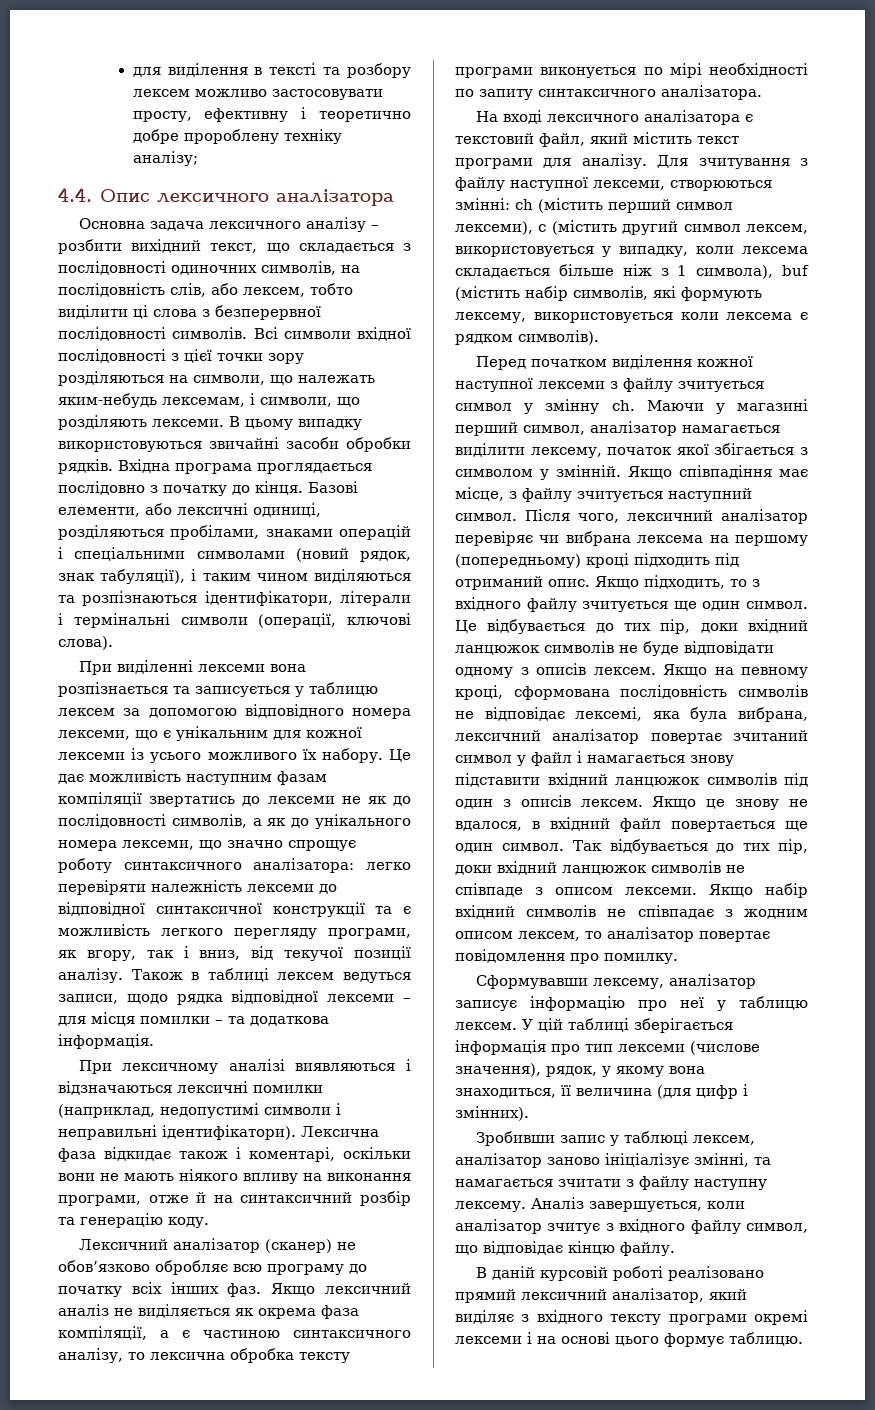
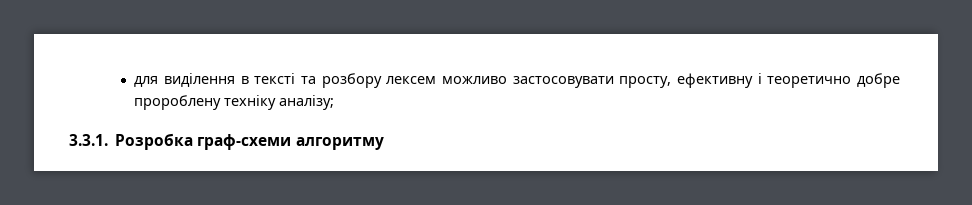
[58,187,394,206] [78,217,379,232] [58,239,411,254] [58,261,360,275] [58,283,353,297] [58,305,321,320] [58,327,411,341] [58,349,304,364] [58,371,375,386] [58,393,360,408] [58,415,362,430] [58,437,411,452] [58,459,372,474] [58,481,358,496] [58,503,321,517] [58,525,411,540] [58,547,411,562] [58,569,411,584] [58,591,411,606] [58,613,411,628] [58,636,113,650] [78,660,306,675] [58,682,378,697] [58,704,411,719] [58,726,362,741] [58,748,411,763] [58,770,327,785] [58,792,412,807] [58,814,412,829] [58,840,356,851] [58,858,412,873] [58,880,337,895] [58,902,411,917] [58,924,411,939] [58,946,411,961] [58,968,411,983] [58,990,411,1005] [58,1012,329,1026] [58,1034,154,1049] [78,1059,412,1074] [58,1081,323,1095] [58,1103,341,1118] [58,1125,379,1140] [58,1147,411,1162] [58,1169,411,1184] [58,1191,411,1206] [58,1213,209,1228] [78,1238,356,1253] [58,1260,367,1275] [58,1282,412,1297] [58,1304,359,1319] [58,1326,411,1340] [58,1348,350,1363] [455,63,808,78] [455,85,762,100] [475,110,753,125] [455,132,739,147] [455,154,808,169] [455,177,772,191] [455,198,733,213] [455,220,808,235] [455,246,808,257] [455,264,809,279] [455,286,762,301] [455,312,808,323] [455,330,599,345] [475,355,753,370] [455,378,764,392] [455,399,808,414] [455,421,780,436] [455,443,808,458] [455,465,808,480] [455,487,752,502] [455,509,808,524] [455,531,808,546] [455,553,739,568] [455,575,760,590] [455,597,808,612] [455,619,808,634] [455,641,774,656] [455,663,808,678] [455,685,808,700] [455,707,808,722] [455,729,808,744] [455,751,734,766] [455,773,808,787] [455,795,808,810] [455,817,808,832] [455,839,808,854] [455,861,745,875] [455,883,808,898] [455,905,808,919] [455,927,770,942] [455,949,678,964] [475,974,756,989] [455,996,808,1011] [455,1018,733,1033] [455,1040,760,1055] [455,1063,705,1077] [455,1084,748,1099] [455,1106,529,1121] [475,1131,755,1146] [455,1153,771,1168] [455,1176,767,1190] [455,1197,745,1212] [455,1219,808,1234] [455,1241,675,1256] [475,1266,764,1281] [455,1288,747,1303] [455,1310,808,1325] [455,1332,803,1347] 4.4. Опис лексичного аналізатора // Основна задача лексичного аналізу – розбити вихідний текст, що складається з послідовності одиночних символів, на послідовність слів, або лексем, тобто виділити ці слова з безперервної послідовності символів. Всі символи вхідної послідовності з цієї точки зору розділяються на символи, що належать яким-небудь лексемам, і символи, що розділяють лексеми. В цьому випадку використовуються звичайні засоби обробки рядків. Вхiдна програма проглядається послідовно з початку до кінця. Базовi елементи, або лексичнi одиницi, роздiляються пробілами, знаками операцiй i спецiальними символами (новий рядок, знак табуляції), i таким чином видiляються та розпізнаються iдентифiкатори, лiтерали i термiнальнi символи (операцiї, ключові слова). // При виділенні лексеми вона розпізнається та записується у таблицю лексем за допомогою відповідного номера лексеми, що є унікальним для кожної лексеми із усього можливого їх набору. Це дає можливість наступним фазам компiляції звертатись до лексеми не як до послідовності символів, а як до унікального номера лексеми, що значно спрощує роботу синтаксичного аналізатора: легко перевіряти належність лексеми до відповідної синтаксичної конструкції та є можливість легкого перегляду програми, як вгору, так і вниз, від текучої позиції аналізу. Також в таблиці лексем ведуться записи, щодо рядка відповідної лексеми – для місця помилки – та додаткова інформація. // При лексичному аналiзі виявляються i вiдзначаються лексичнi помилки (наприклад, недопустимi символи i неправильнi iдентифiкатори). Лексична фаза вiдкидає також i коментарi, оскiльки вони не мають нiякого впливу на виконання програми, отже й на синтаксичний розбір та генерацію коду. // Лексичний аналізатор (сканер) не обов’язково обробляє всю програму до початку всіх інших фаз. Якщо лексичний аналіз не виділяється як окрема фаза компіляції, а є частиною синтаксичного аналізу, то лексична обробка тексту програми виконується по мірі необхідності по запиту синтаксичного аналізатора. // На вході лексичного аналізатора є текстовий файл, який містить текст програми для аналізу. Для зчитування з файлу наступної лексеми, створюються змінні: ch (містить перший символ лексеми), c (містить другий символ лексем, використовується у випадку, коли лексема складається більше ніж з 1 символа), buf (містить набір символів, які формують лексему, використовується коли лексема є рядком символів). // Перед початком виділення кожної наступної лексеми з файлу зчитується символ у змінну ch. Маючи у магазині перший символ, аналізатор намагається виділити лексему, початок якої збігається з символом у змінній. Якщо співпадіння має місце, з файлу зчитується наступний символ. Після чого, лексичний аналізатор перевіряє чи вибрана лексема на першому (попередньому) кроці підходить під отриманий опис. Якщо підходить, то з вхідного файлу зчитується ще один символ. Це відбувається до тих пір, доки вхідний ланцюжок символів не буде відповідати одному з описів лексем. Якщо на певному кроці, сформована послідовність символів не відповідає лексемі, яка була вибрана, лексичний аналізатор повертає зчитаний символ у файл і намагається знову підставити вхідний ланцюжок символів під один з описів лексем. Якщо це знову не вдалося, в вхідний файл повертається ще один символ. Так відбувається до тих пір, доки вхідний ланцюжок символів не співпаде з описом лексеми. Якщо набір вхідний символів не співпадає з жодним описом лексем, то аналізатор повертає повідомлення про помилку. // Сформувавши лексему, аналізатор записує інформацію про неї у таблицю лексем. У цій таблиці зберігається інформація про тип лексеми (числове значення), рядок, у якому вона знаходиться, її величина (для цифр і змінних). // Зробивши запис у таблюці лексем, аналізатор заново ініціалізує змінні, та намагається зчитати з файлу наступну лексему. Аналіз завершується, коли аналізатор зчитує з вхідного файлу символ, що відповідає кінцю файлу. // В даній курсовій роботі реалізовано прямий лексичний аналізатор, який виділяє з вхідного тексту програми окремі лексеми і на основі цього формує таблицю. -> [69,133,384,150] 3.3.1. Розробка граф-схеми алгоритму

